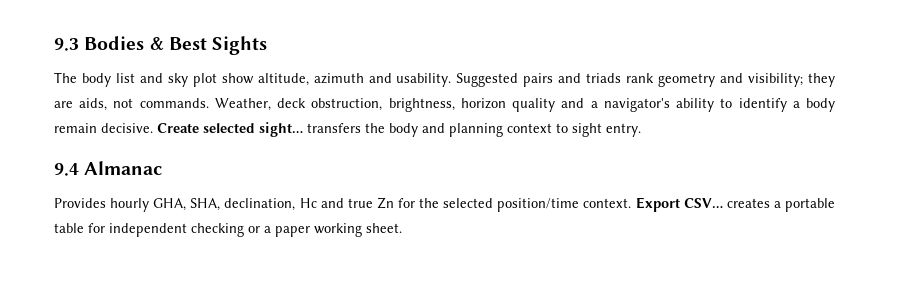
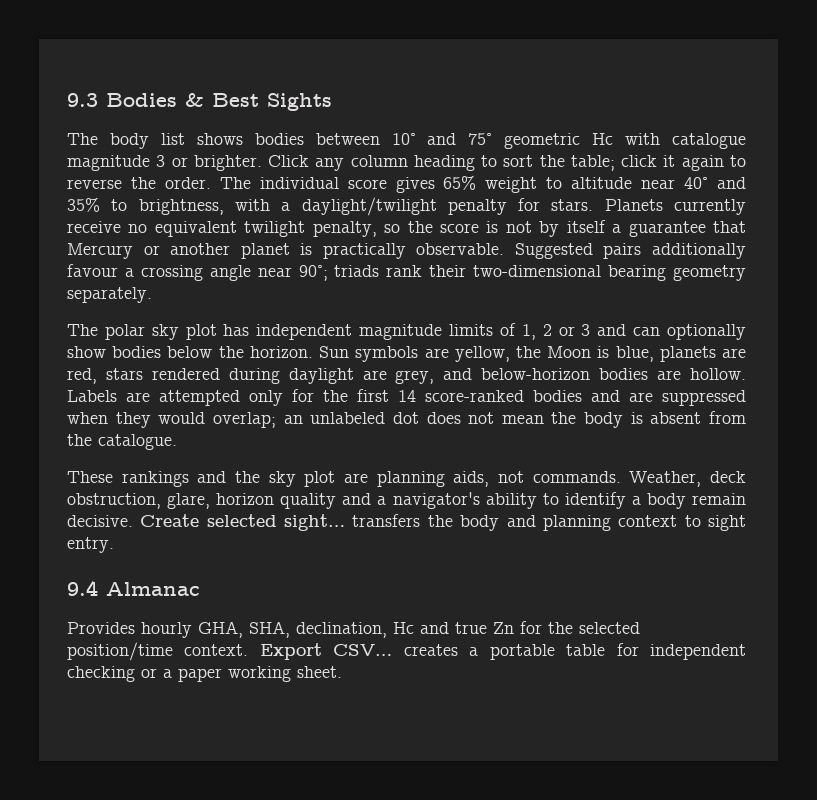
[139,73,835,87] [54,101,73,108] and sky plot show altitude, azimuth and usability. Suggested pairs and triads rank geometry and visibility; they are -> [196,133,746,149] [67,155,746,171] [67,175,746,193] [67,197,746,216] [67,220,747,237] [67,243,746,259] [67,264,746,281] [67,287,152,303] [67,323,747,340] [67,346,746,362] [67,368,746,384] [67,389,746,406] [67,411,746,428] [67,434,177,450] [67,471,445,487] shows bodies between 10° and 75° geometric Hc with catalogue magnitude 3 or brighter. Click any column heading to sort the table; click it again to reverse the order. The individual score gives 65% weight to altitude near 40° and 35% to brightness, with a daylight/twilight penalty for stars. Planets currently receive no equivalent twilight penalty, so the score is not by itself a guarantee that Mercury or another planet is practically observable. Suggested pairs additionally favour a crossing angle near 90°; triads rank their two-dimensional bearing geometry separately. // The polar sky plot has independent magnitude limits of 1, 2 or 3 and can optionally show bodies below the horizon. Sun symbols are yellow, the Moon is blue, planets are red, stars rendered during daylight are grey, and below-horizon bodies are hollow. Labels are attempted only for the first 14 score-ranked bodies and are suppressed when they would overlap; an unlabeled dot does not mean the body is absent from the catalogue. // These rankings and the sky plot are planning
[388,98,455,112] brightness, -> [167,493,211,509] glare,

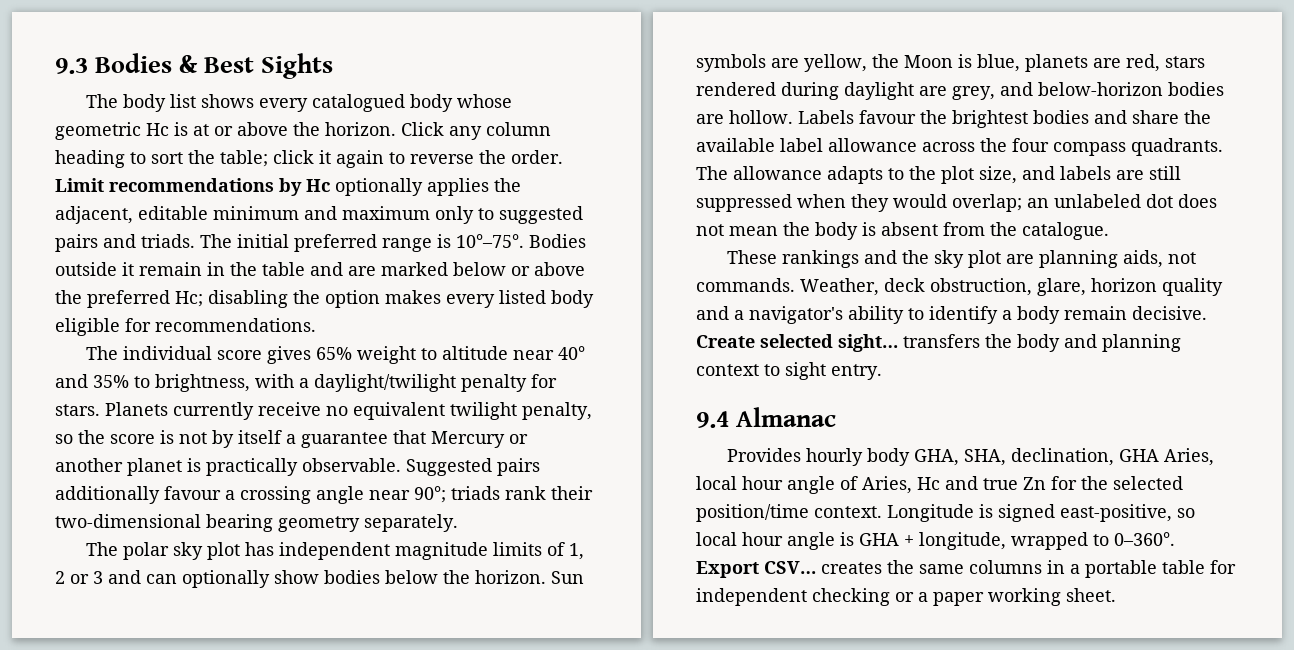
[254,133,746,149] [67,155,262,171] bodies between 10° and 75° geometric Hc with catalogue magnitude 3 or brighter. -> [259,94,513,112] [55,122,396,140] every catalogued body whose geometric Hc is at or above the horizon.
(211, 183) none -> [55,178,521,196] [55,206,583,224] [55,234,586,252] [55,262,585,276] [55,290,594,308] [55,318,316,336] Limit recommendations by Hc optionally applies the adjacent, editable minimum and maximum only to suggested pairs and triads. The initial preferred range is 10°–75°. Bodies outside it remain in the table and are marked below or above the preferred Hc; disabling the option makes every listed body eligible for recommendations. //
[126,389,653,406] are attempted only for the first 14 score-ranked bodies and are -> [859,110,1211,128] [696,138,1223,156] [696,166,1181,184] favour the brightest bodies and share the available label allowance across the four compass quadrants. The allowance adapts to the plot size, and labels are still
(192, 630) none -> [867,448,911,466] body
(387, 630) none -> [1119,448,1215,466] [696,476,912,494] GHA Aries, local hour angle of Aries,
[259,643,458,660] Export CSV… creates -> [887,504,1195,522] [696,532,1175,550] [696,560,1065,578] Longitude is signed east-positive, so local hour angle is GHA + longitude, wrapped to 0–360°. Export CSV… creates the same columns in

